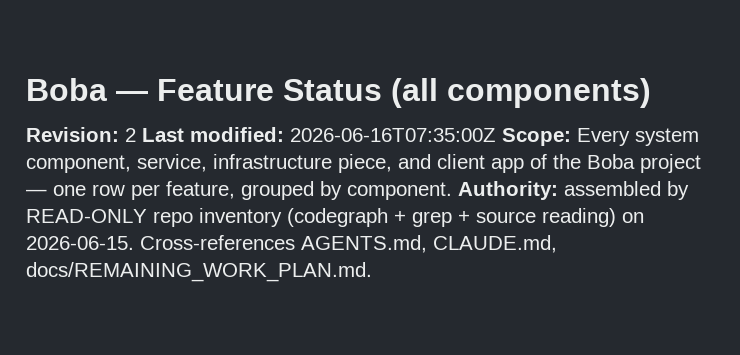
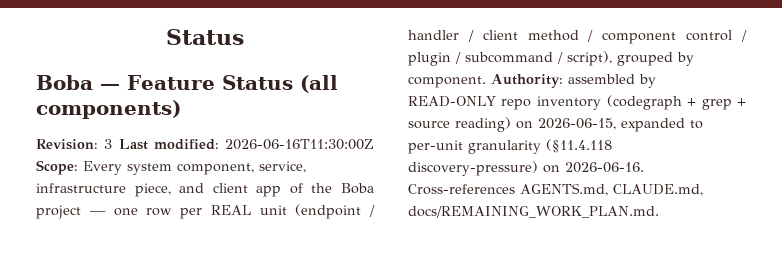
(26, 89) none -> [166,29,244,45] Status //
[125,128,136,142] 2 -> [104,139,113,149] 3
[290,128,496,142] 2026-06-16T07:35:00Z -> [225,139,374,150] 2026-06-16T11:30:00Z
[166,181,235,199] feature, -> [210,204,375,219] [408,30,747,44] [408,51,612,66] REAL unit (endpoint / handler / client method / component control / plugin / subcommand / script),
[26,236,134,250] 2026-06-15. -> [538,118,703,132] [408,139,612,154] [408,161,644,176] 2026-06-15, expanded to per-unit granularity (§11.4.118 discovery-pressure) on 2026-06-16.

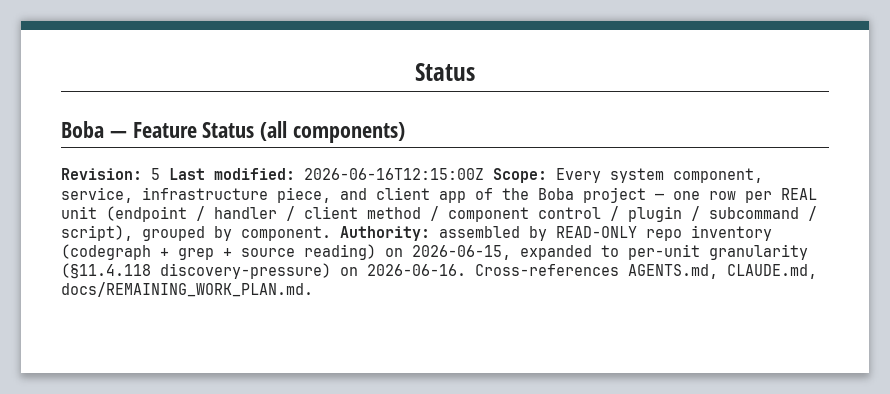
[104,139,113,149] 3 -> [151,168,160,180] 5
[225,139,374,150] 2026-06-16T11:30:00Z -> [304,168,484,180] 2026-06-16T12:15:00Z

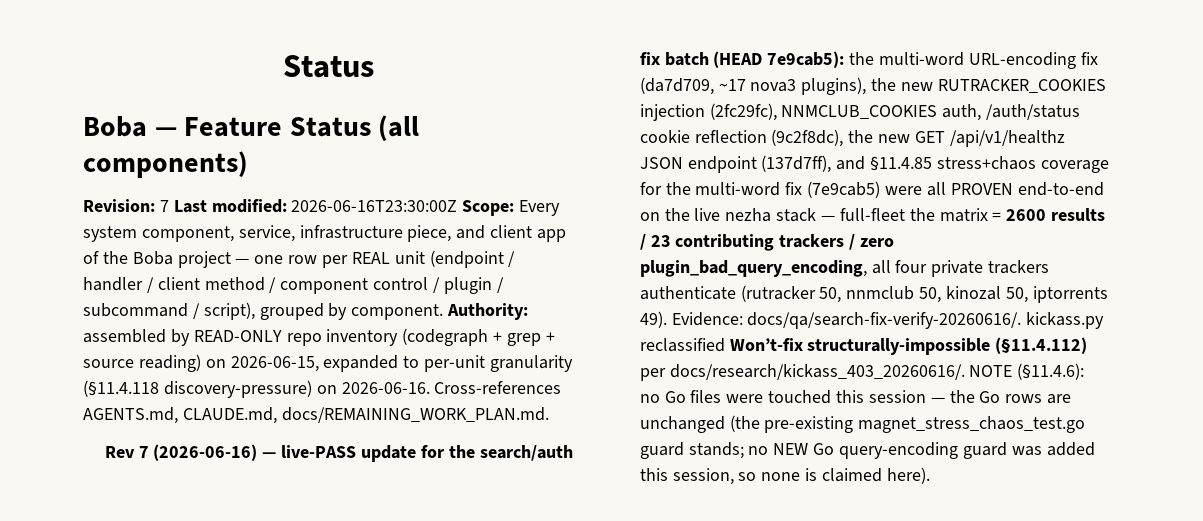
[151,168,160,180] 5 -> [159,200,169,212] 7
[304,168,484,180] 2026-06-16T12:15:00Z -> [291,200,458,212] 2026-06-16T23:30:00Z
(313, 289) none -> [104,444,573,462] [639,51,1098,69] [639,77,1106,95] [639,103,1081,121] [639,129,1065,147] [639,155,1109,173] [639,181,1104,198] [639,208,1106,222] [639,234,894,251] [639,260,1050,277] [639,285,1108,303] [639,311,1105,329] [639,337,1088,355] [639,363,1085,381] [639,390,1072,404] [639,415,1086,433] [639,442,1095,459] [639,467,930,485] // Rev 7 (2026-06-16) — live-PASS update for the search/auth fix batch (HEAD 7e9cab5): the multi-word URL-encoding fix (da7d709, ~17 nova3 plugins), the new RUTRACKER_COOKIES injection (2fc29fc), NNMCLUB_COOKIES auth, /auth/status cookie reflection (9c2f8dc), the new GET /api/v1/healthz JSON endpoint (137d7ff), and §11.4.85 stress+chaos coverage for the multi-word fix (7e9cab5) were all PROVEN end-to-end on the live nezha stack — full-fleet the matrix = 2600 results / 23 contributing trackers / zero plugin_bad_query_encoding, all four private trackers authenticate (rutracker 50, nnmclub 50, kinozal 50, iptorrents 49). Evidence: docs/qa/search-fix-verify-20260616/. kickass.py reclassified Won’t-fix structurally-impossible (§11.4.112) per docs/research/kickass_403_20260616/. NOTE (§11.4.6): no Go files were touched this session — the Go rows are unchanged (the pre-existing magnet_stress_chaos_test.go guard stands; no NEW Go query-encoding guard was added this session, so none is claimed here).

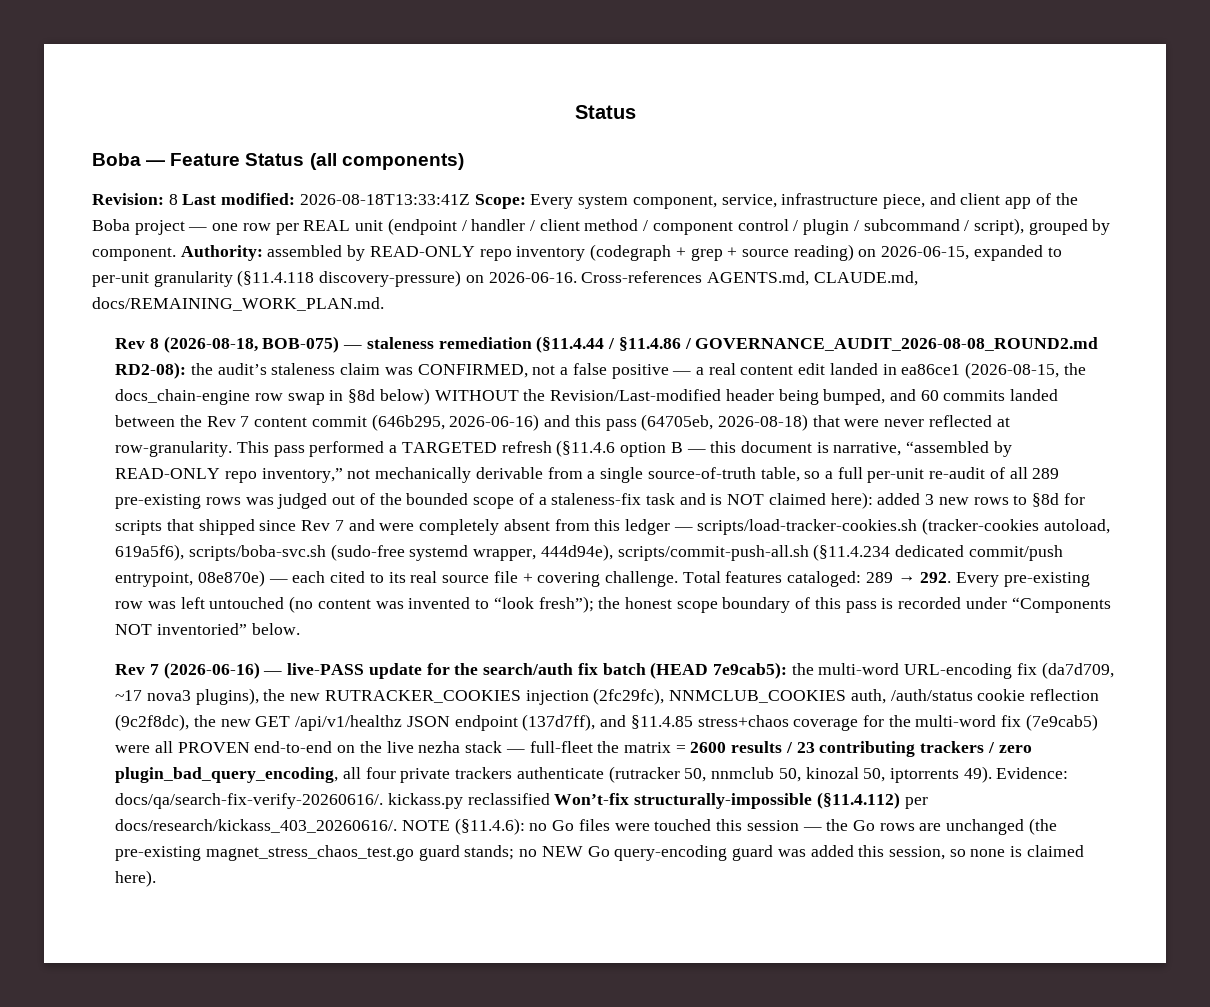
[159,200,169,212] 7 -> [168,194,178,205] 8
[291,200,458,212] 2026-06-16T23:30:00Z -> [299,194,470,205] 2026-08-18T13:33:41Z
(549, 415) none -> [115,336,1099,353] [115,362,1086,379] [115,388,1059,405] [115,414,1010,431] [115,440,1012,457] [115,467,1060,483] [115,492,1085,509] [115,518,1110,535] [115,544,1063,561] [115,570,1090,587] [115,596,1111,613] [115,623,300,635] // Rev 8 (2026-08-18, BOB-075) — staleness remediation (§11.4.44 / §11.4.86 / GOVERNANCE_AUDIT_2026-08-08_ROUND2.md RD2-08): the audit’s staleness claim was CONFIRMED, not a false positive — a real content edit landed in ea86ce1 (2026-08-15, the docs_chain-engine row swap in §8d below) WITHOUT the Revision/Last-modified header being bumped, and 60 commits landed between the Rev 7 content commit (646b295, 2026-06-16) and this pass (64705eb, 2026-08-18) that were never reflected at row-granularity. This pass performed a TARGETED refresh (§11.4.6 option B — this document is narrative, “assembled by READ-ONLY repo inventory,” not mechanically derivable from a single source-of-truth table, so a full per-unit re-audit of all 289 pre-existing rows was judged out of the bounded scope of a staleness-fix task and is NOT claimed here): added 3 new rows to §8d for scripts that shipped since Rev 7 and were completely absent from this ledger — scripts/load-tracker-cookies.sh (tracker-cookies autoload, 619a5f6), scripts/boba-svc.sh (sudo-free systemd wrapper, 444d94e), scripts/commit-push-all.sh (§11.4.234 dedicated commit/push entrypoint, 08e870e) — each cited to its real source file + covering challenge. Total features cataloged: 289 → 292. Every pre-existing row was left untouched (no content was invented to “look fresh”); the honest scope boundary of this pass is recorded under “Components NOT inventoried” below.

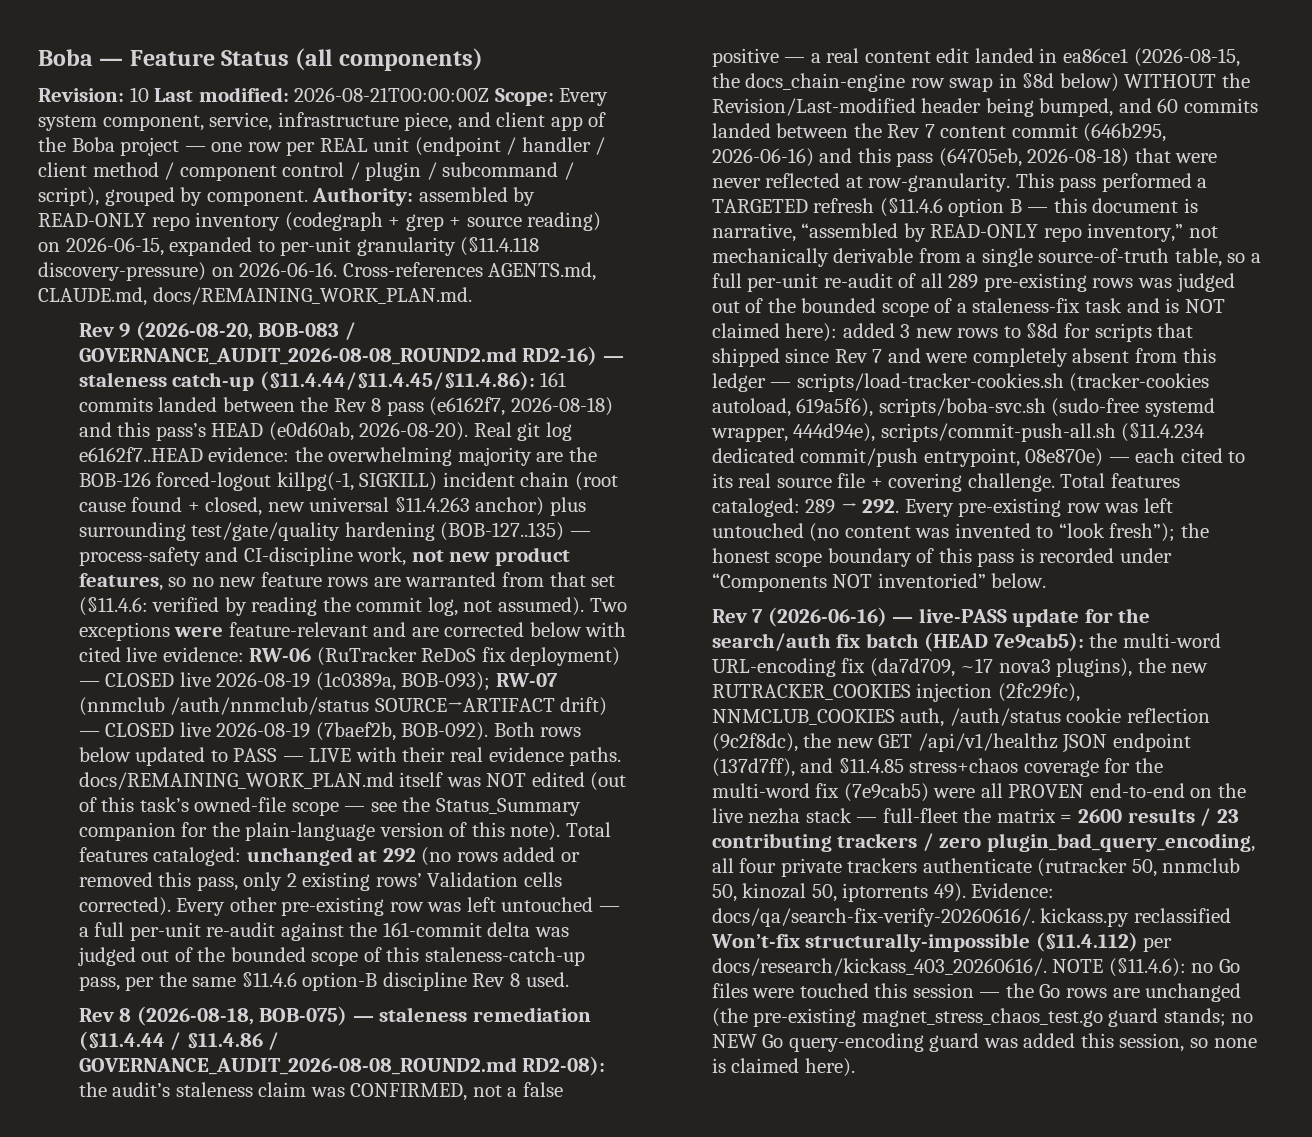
[574,105,636,119] Status // -> (38, 57) none
[168,194,178,205] 8 -> [129,87,149,102] 10
[299,194,470,205] 2026-08-18T13:33:41Z -> [294,87,490,102] 2026-08-21T00:00:00Z
(384, 304) none -> [78,321,356,341] [78,346,624,366] [78,371,567,391] [78,397,613,416] [78,422,572,441] [78,447,597,466] [78,472,618,491] [78,497,586,516] [78,522,591,541] [78,547,570,566] [78,572,616,591] [78,597,627,616] [78,622,627,641] [78,647,621,666] [78,672,558,691] [78,697,608,716] [78,722,582,741] [78,747,622,766] [78,772,627,791] [78,797,581,816] [78,822,611,841] [78,847,580,866] [78,872,562,891] [78,897,620,916] [78,922,569,941] [77,947,585,966] [78,972,569,991] // Rev 9 (2026-08-20, BOB-083 / GOVERNANCE_AUDIT_2026-08-08_ROUND2.md RD2-16) — staleness catch-up (§11.4.44/§11.4.45/§11.4.86): 161 commits landed between the Rev 8 pass (e6162f7, 2026-08-18) and this pass’s HEAD (e0d60ab, 2026-08-20). Real git log e6162f7..HEAD evidence: the overwhelming majority are the BOB-126 forced-logout killpg(-1, SIGKILL) incident chain (root cause found + closed, new universal §11.4.263 anchor) plus surrounding test/gate/quality hardening (BOB-127..135) — process-safety and CI-discipline work, not new product features, so no new feature rows are warranted from that set (§11.4.6: verified by reading the commit log, not assumed). Two exceptions were feature-relevant and are corrected below with cited live evidence: RW-06 (RuTracker ReDoS fix deployment) — CLOSED live 2026-08-19 (1c0389a, BOB-093); RW-07 (nnmclub /auth/nnmclub/status SOURCE→ARTIFACT drift) — CLOSED live 2026-08-19 (7baef2b, BOB-092). Both rows below updated to PASS — LIVE with their real evidence paths. docs/REMAINING_WORK_PLAN.md itself was NOT edited (out of this task’s owned-file scope — see the Status_Summary companion for the plain-language version of this note). Total features cataloged: unchanged at 292 (no rows added or removed this pass, only 2 existing rows’ Validation cells corrected). Every other pre-existing row was left untouched — a full per-unit re-audit against the 161-commit delta was judged out of the bounded scope of this staleness-catch-up pass, per the same §11.4.6 option-B discipline Rev 8 used.

